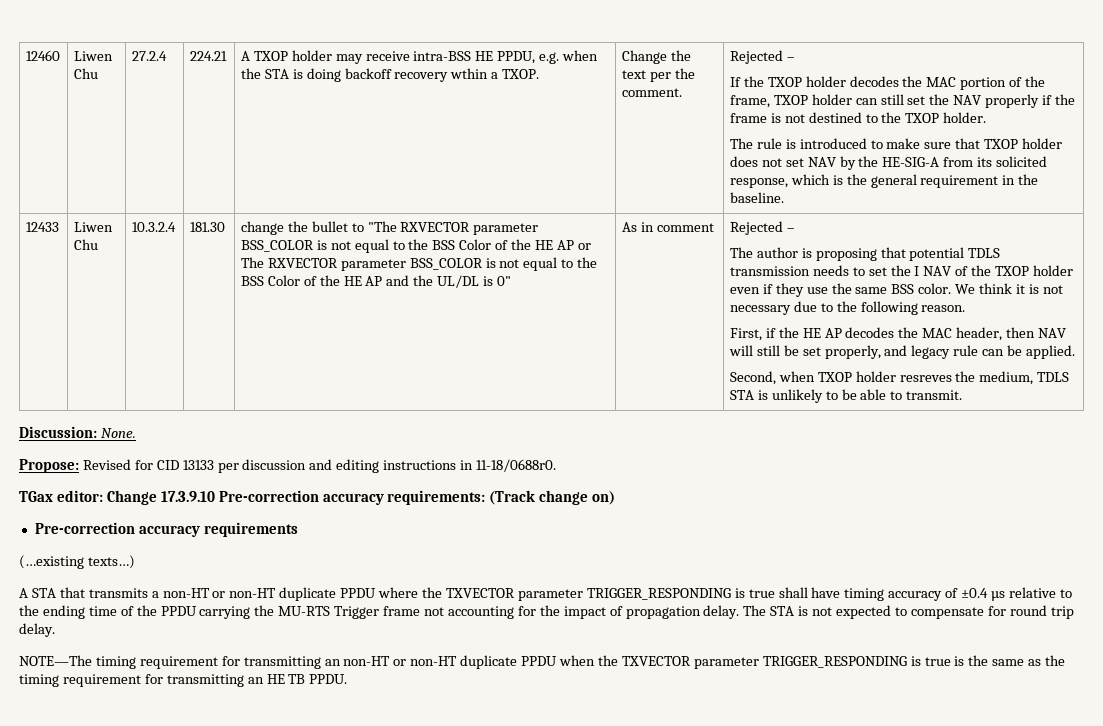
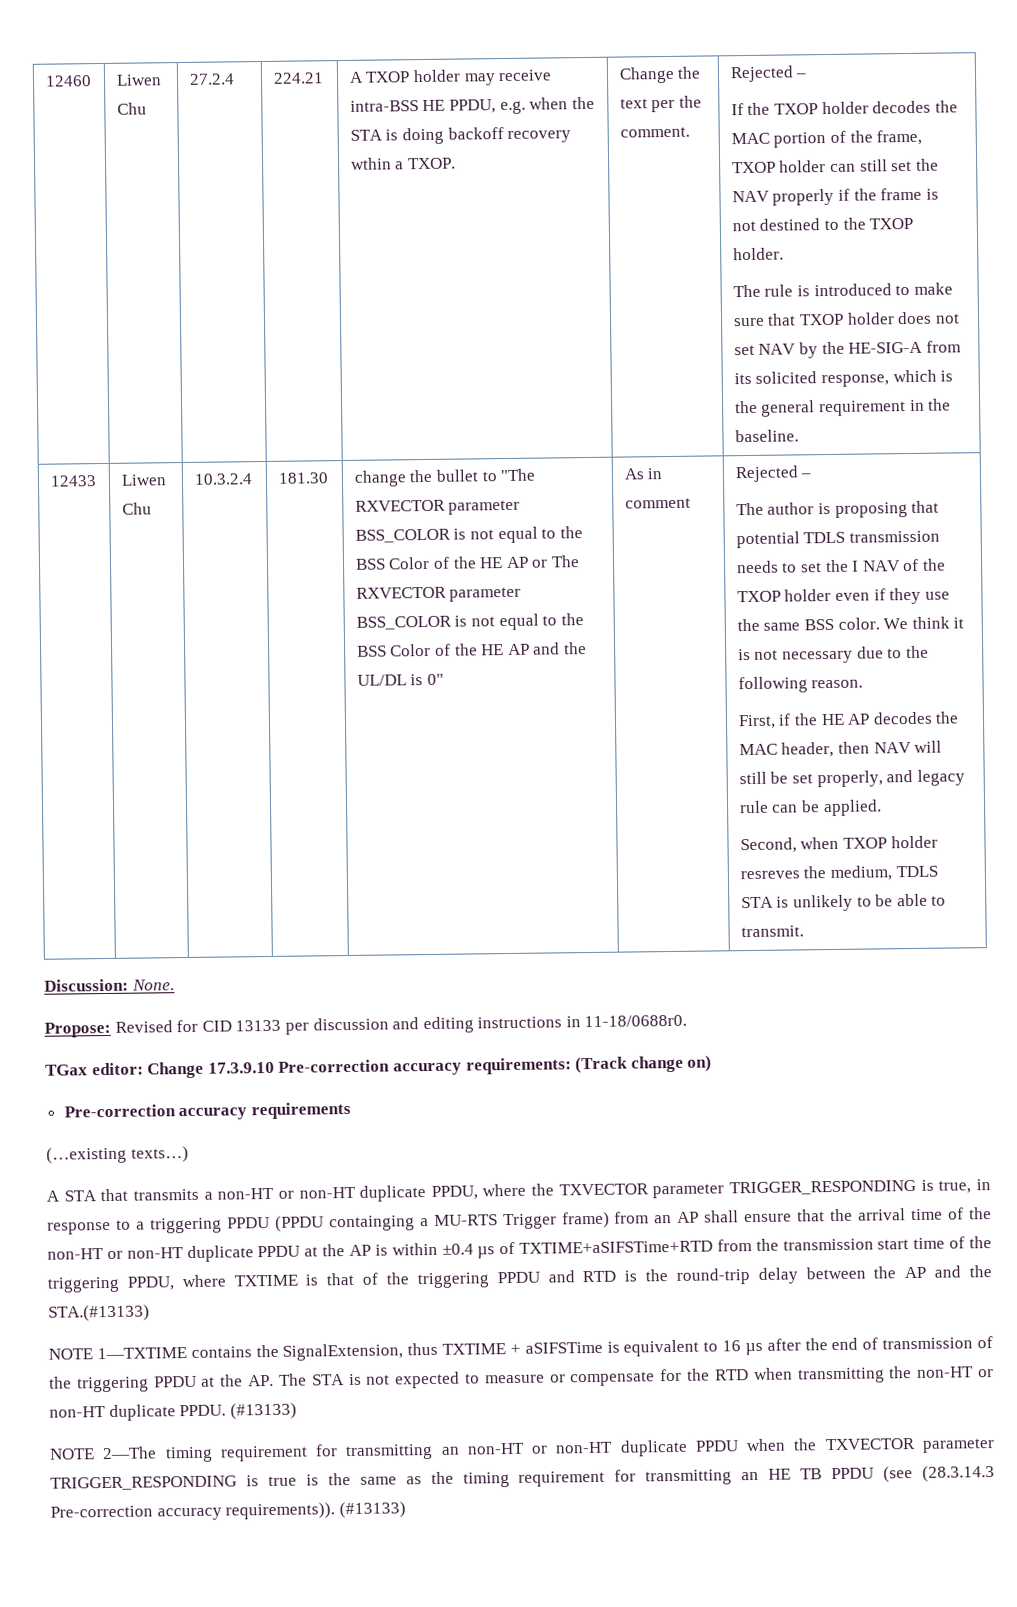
[340,588,377,598] PPDU -> [430,1185,478,1200] PPDU,
[748,587,1072,601] [19,605,740,619] true shall have timing accuracy of ±0.4 µs relative to the ending time of the PPDU carrying the MU-RTS Trigger frame not accounting for the impact of propagation delay. -> [938,1179,991,1194] [47,1207,993,1235] [47,1236,993,1263] [47,1265,993,1293] [48,1304,150,1322] [48,1336,994,1361] [49,1374,275,1393] true, in response to a triggering PPDU (PPDU containging a MU-RTS Trigger frame) from an AP shall ensure that the arrival time of the non-HT or non-HT duplicate PPDU at the AP is within ±0.4 µs of TXTIME+aSIFSTime+RTD from the transmission start time of the triggering PPDU, where TXTIME is that of the triggering PPDU and RTD is the round-trip delay between the AP and the STA.(#13133) // NOTE 1—TXTIME contains the SignalExtension, thus TXTIME + aSIFSTime is equivalent to 16 µs after the end of transmission of the triggering PPDU at the AP.
[910,605,1074,619] [19,623,55,637] [19,655,92,666] compensate for round trip delay. // NOTE—The -> [484,1366,995,1387] [49,1402,297,1422] [49,1446,158,1460] measure or compensate for the RTD when transmitting the non-HT or non-HT duplicate PPDU. (#13133) // NOTE 2—The
[309,674,348,684] PPDU. -> [831,1465,996,1483] [50,1501,406,1521] PPDU (see (28.3.14.3 Pre-correction accuracy requirements)). (#13133)

